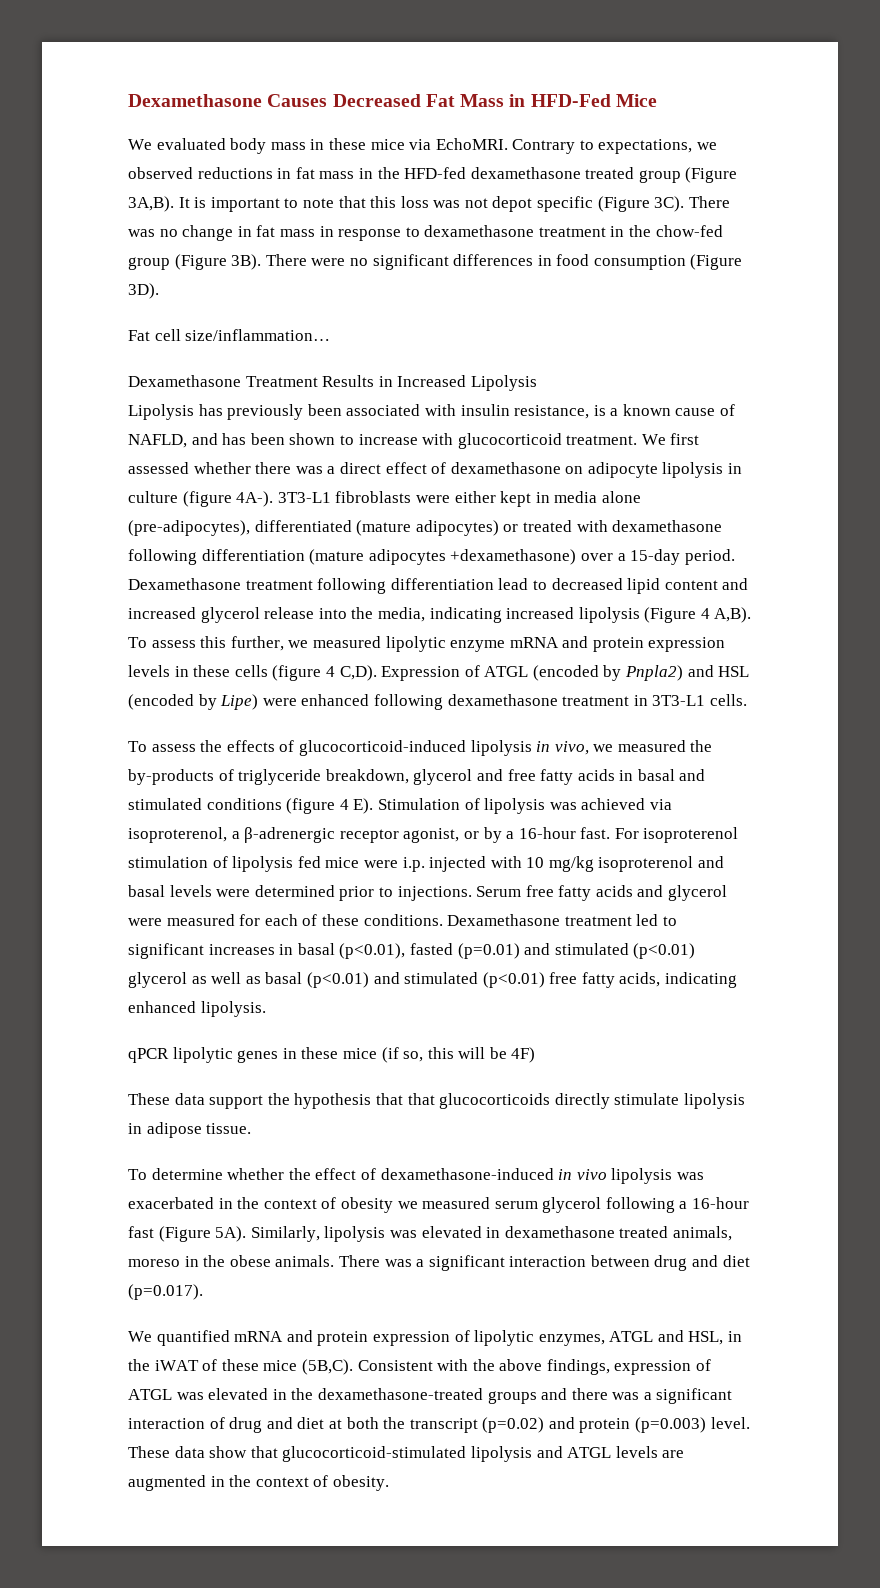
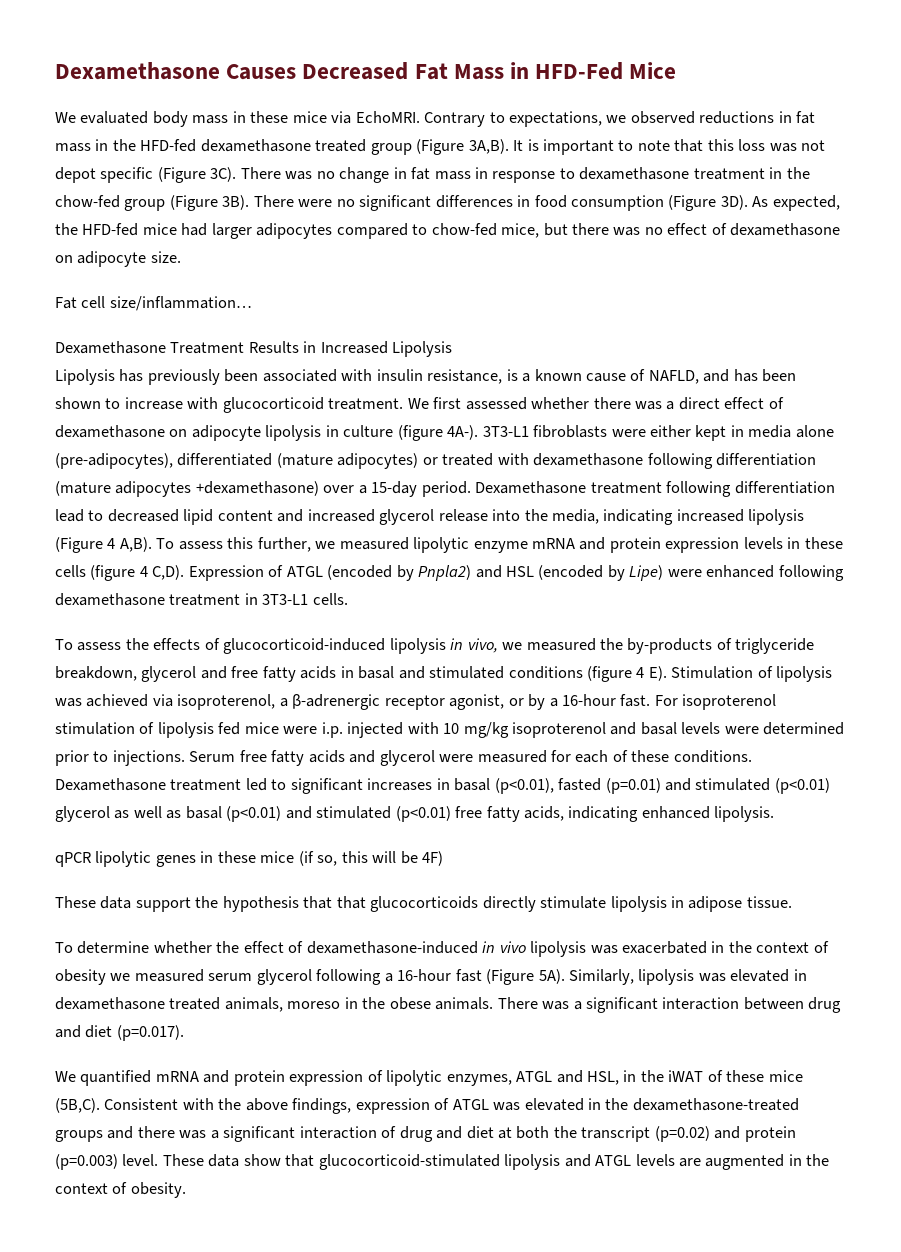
(159, 291) none -> [752,195,840,211] [55,223,841,239] [55,251,181,267] As expected, the HFD-fed mice had larger adipocytes compared to chow-fed mice, but there was no effect of dexamethasone on adipocyte size.

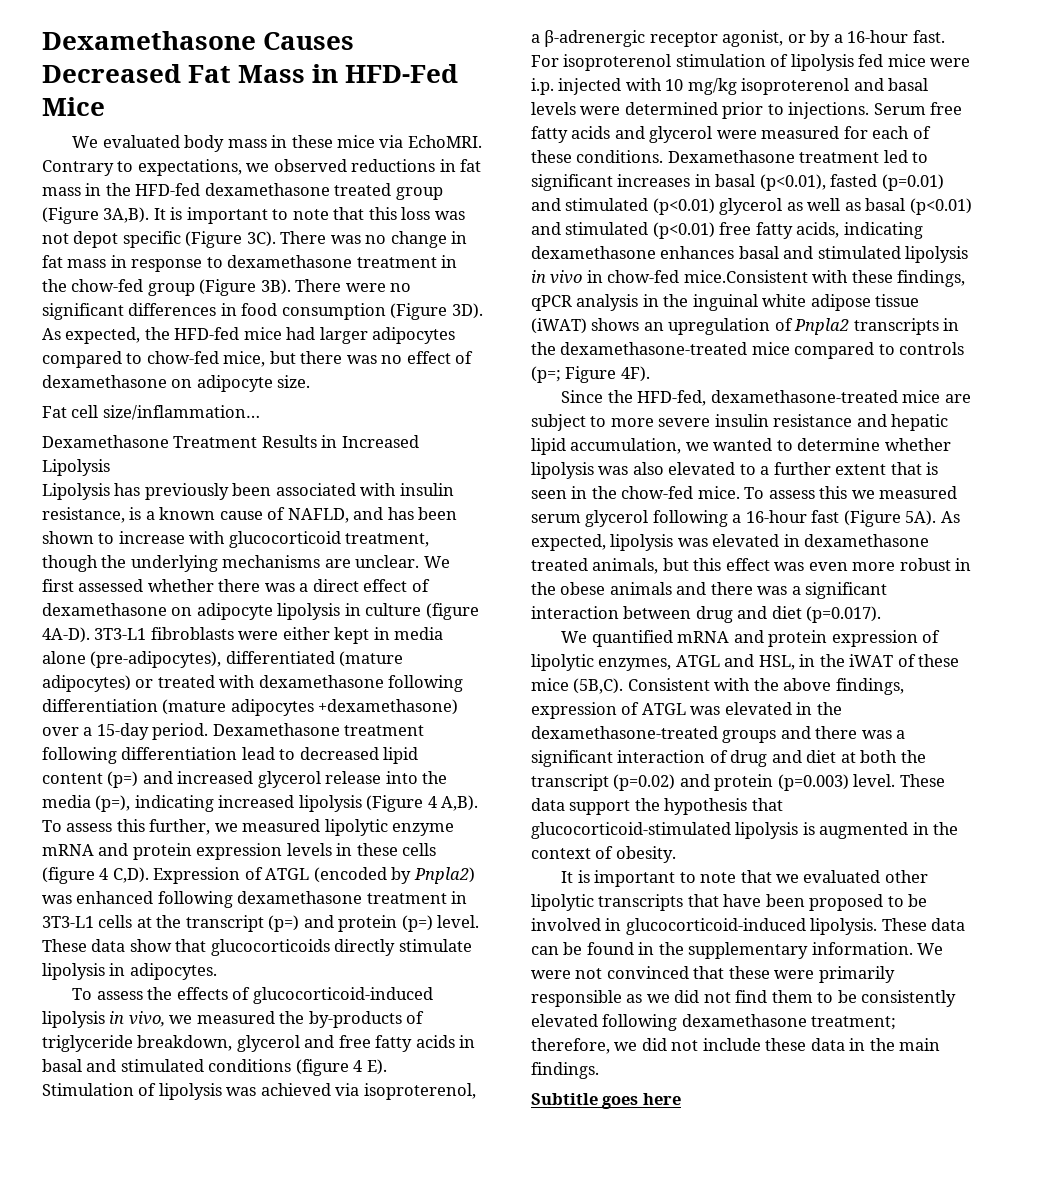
[328,398,404,410] treatment. -> [345,533,430,547] [42,555,420,572] treatment, though the underlying mechanisms are unclear.
[447,425,479,440] 4A-). -> [42,627,90,643] 4A-D).
(273, 515) none -> [107,771,139,788] (p=)
[552,509,600,524] media, -> [42,795,131,812] media (p=),
[475,565,702,581] and HSL (encoded by Lipe) were -> [42,895,72,904] was
[312,593,348,605] cells. -> [98,915,480,932] [42,939,472,956] [42,963,217,980] cells at the transcript (p=) and protein (p=) level. These data show that glucocorticoids directly stimulate lipolysis in adipocytes.
[641,806,775,822] [55,851,444,867] [55,896,792,912] [55,941,829,957] [55,969,106,985] enhanced lipolysis. // qPCR lipolytic genes in these mice (if so, this will be 4F) // These data support the hypothesis that that glucocorticoids directly stimulate lipolysis in adipose tissue. // To determine whether the effect of dexamethasone-induced in vivo lipolysis was exacerbated in the context of obesity -> [531,246,969,263] [531,270,966,287] [531,294,920,311] [531,318,960,335] [531,342,965,359] [531,366,650,383] [561,390,971,406] [531,414,949,431] [531,438,951,455] [531,462,939,479] [531,486,848,499] dexamethasone enhances basal and stimulated lipolysis in vivo in chow-fed mice.Consistent with these findings, qPCR analysis in the inguinal white adipose tissue (iWAT) shows an upregulation of Pnpla2 transcripts in the dexamethasone-treated mice compared to controls (p=; Figure 4F). // Since the HFD-fed, dexamethasone-treated mice are subject to more severe insulin resistance and hepatic lipid accumulation, we wanted to determine whether lipolysis was also elevated to a further extent that is seen in the chow-fed mice. To assess this
[569,969,635,985] Similarly, -> [940,511,960,523] [531,534,606,551] As expected,
[287,997,538,1010] moreso in the obese animals. There -> [662,558,972,571] [531,582,753,595] but this effect was even more robust in the obese animals and there
[243,1154,702,1170] show that glucocorticoid-stimulated lipolysis and ATGL levels are -> [569,798,783,815] [531,822,815,839] support the hypothesis that glucocorticoid-stimulated lipolysis is
(186, 1190) none -> [561,870,928,887] [531,894,928,911] [531,918,966,935] [531,942,944,959] [531,966,895,983] [531,990,957,1007] [531,1014,897,1031] [531,1038,941,1054] [531,1062,599,1079] [531,1093,681,1109] // It is important to note that we evaluated other lipolytic transcripts that have been proposed to be involved in glucocorticoid-induced lipolysis. These data can be found in the supplementary information. We were not convinced that these were primarily responsible as we did not find them to be consistently elevated following dexamethasone treatment; therefore, we did not include these data in the main findings. // Subtitle goes here

